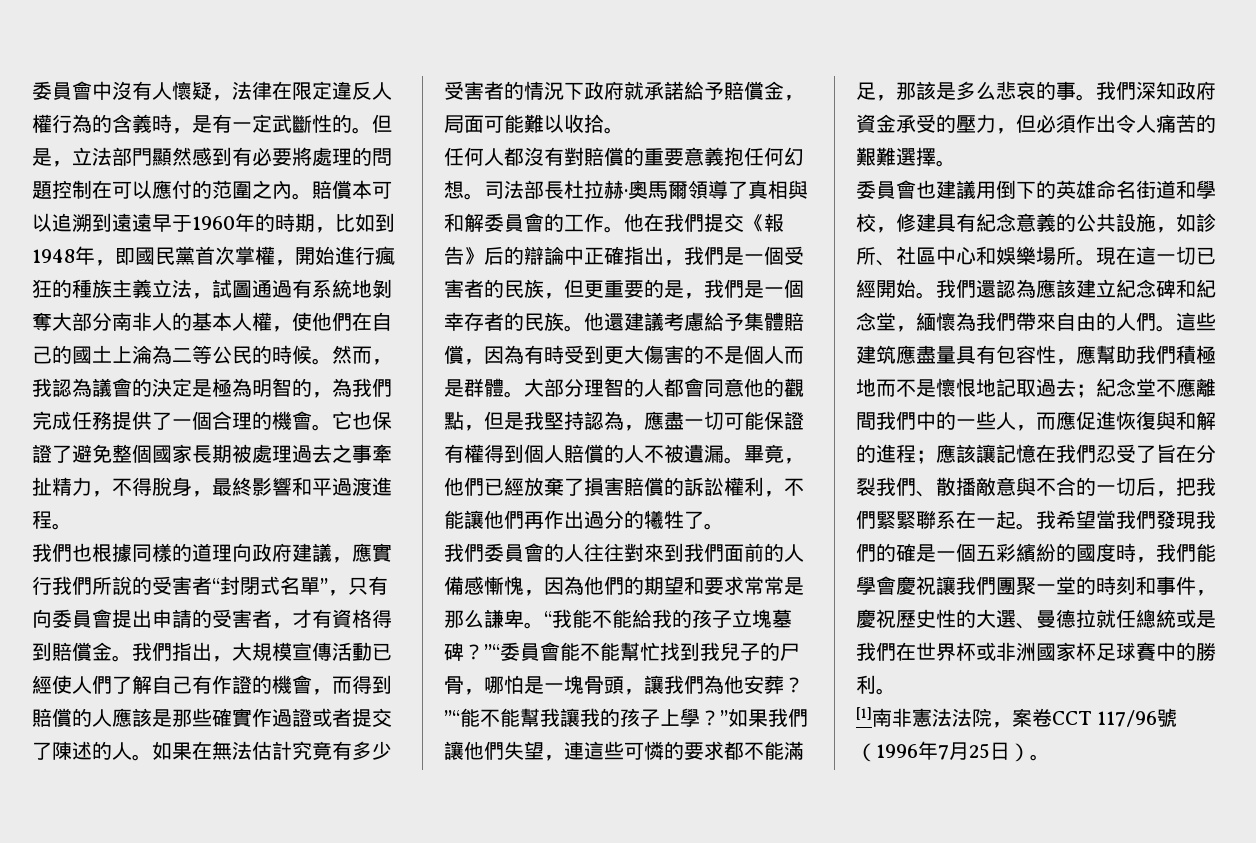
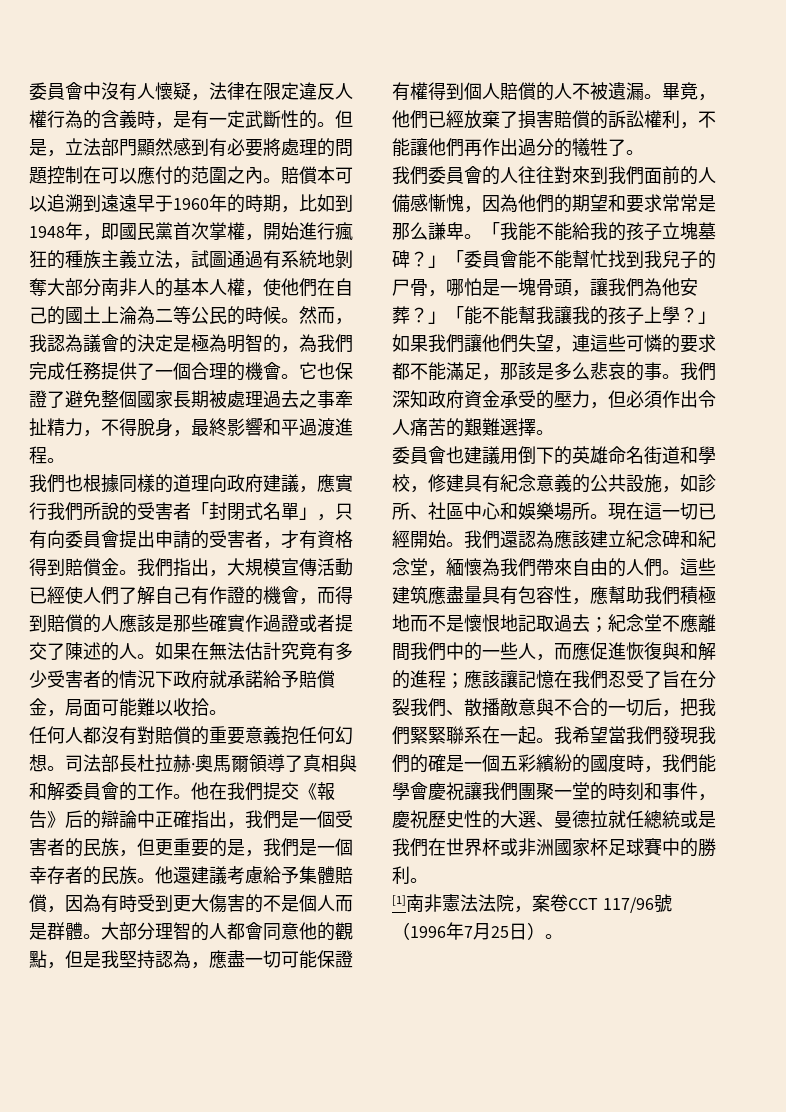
[212,578,220,593] “ -> [191,502,209,518] 「
[320,578,328,593] ” -> [299,507,317,520] 」
[544,611,552,626] “ -> [482,222,500,238] 「
[484,644,500,659] ”“ -> [428,250,464,268] 」「
[444,710,460,725] ”“ -> [428,306,464,324] 」「
[720,710,728,725] ” -> [698,311,716,324] 」

